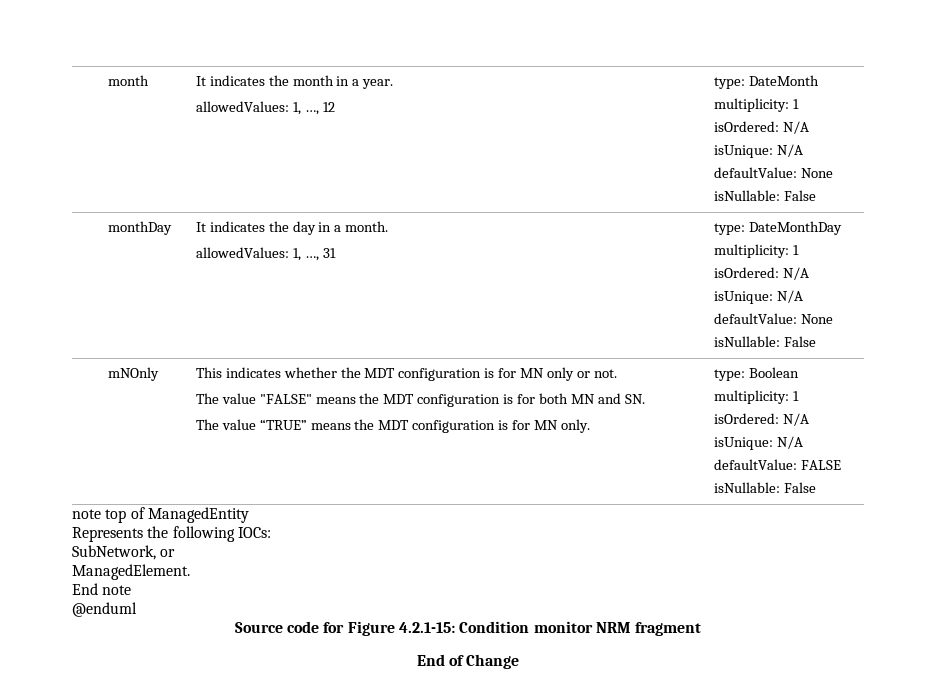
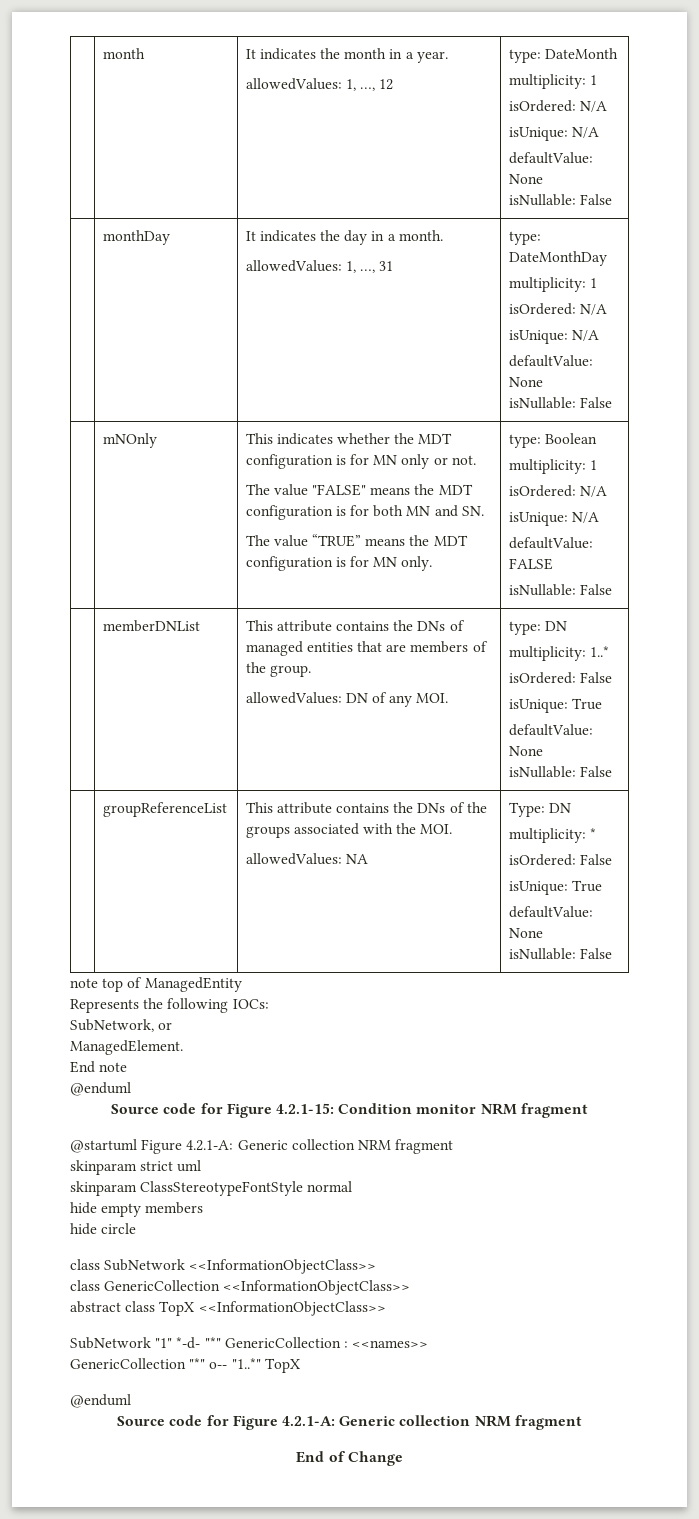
(816, 487) none -> [102,620,200,632] [245,620,465,632] [245,641,488,656] [245,662,311,677] [245,692,449,707] [508,621,567,635] [508,646,609,661] [508,672,612,684] [508,698,602,713] [508,724,593,736] [508,746,543,756] [508,766,612,778] [102,802,227,817] [245,802,487,814] [245,823,453,838] [245,853,368,865] [508,802,571,817] [508,828,596,843] [508,854,612,866] [508,880,602,895] [508,906,593,918] [508,928,543,938] [508,948,612,960] // | memberDNList | This attribute contains the DNs of managed entities that are members of the group. // allowedValues: DN of any MOI. | type: DN // multiplicity: 1..* // isOrdered: False // isUnique: True // defaultValue: None // isNullable: False // | groupReferenceList | This attribute contains the DNs of the groups associated with the MOI. // allowedValues: NA | Type: DN // multiplicity: * // isOrdered: False // isUnique: True // defaultValue: None // isNullable: False
(702, 629) none -> [70,1139,454,1154] [70,1160,202,1175] [70,1181,353,1196] [70,1202,204,1217] [70,1223,137,1235] [70,1259,377,1274] [70,1280,411,1295] [70,1301,386,1316] [70,1337,429,1349] [70,1358,300,1373] [70,1394,131,1408] [117,1415,582,1430] // @startuml Figure 4.2.1-A: Generic collection NRM fragment // skinparam strict uml // skinparam ClassStereotypeFontStyle normal // hide empty members // hide circle // class SubNetwork <<InformationObjectClass>> // class GenericCollection <<InformationObjectClass>> // abstract class TopX <<InformationObjectClass>> // SubNetwork "1" *-d- "*" GenericCollection : <<names>> // GenericCollection "*" o-- "1..*" TopX // @enduml // Source code for Figure 4.2.1-A: Generic collection NRM fragment

